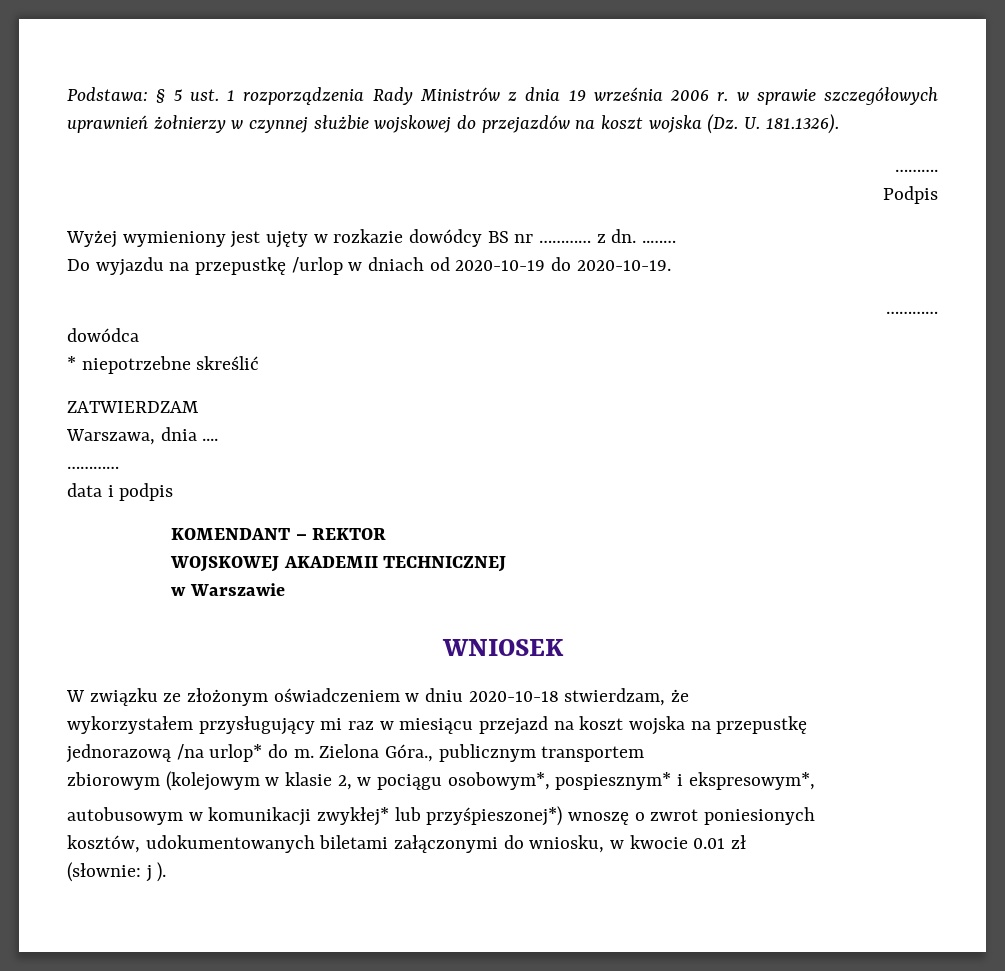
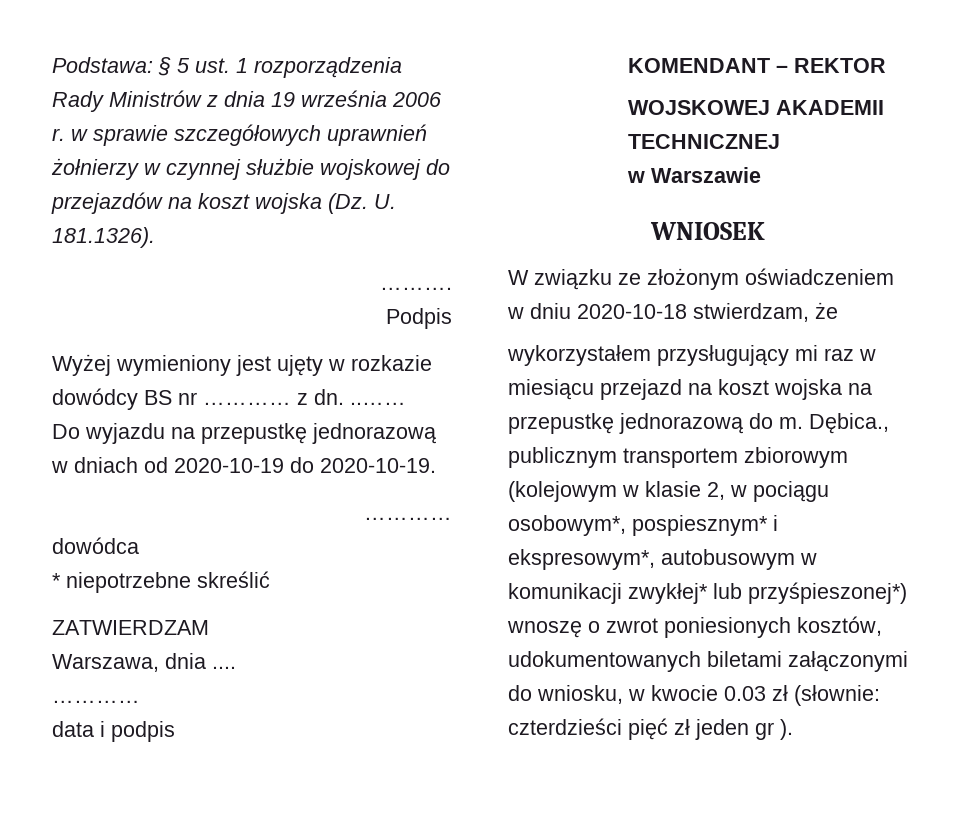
[291,257,343,275] /urlop -> [312,423,436,444] jednorazową
[66,744,434,763] // jednorazową /na urlop* do m. Zielona Góra., -> [619,413,889,434] jednorazową do m. Dębica.,
(645, 754) // -> (738, 458) none
(815, 781) // -> (655, 559) none
(816, 816) // -> (791, 627) none
[693,835,747,849] [67,862,152,882] 0.01 zł // (słownie: j -> [724,685,880,706] [508,718,774,740] 0.03 zł (słownie: czterdzieści pięć zł jeden gr

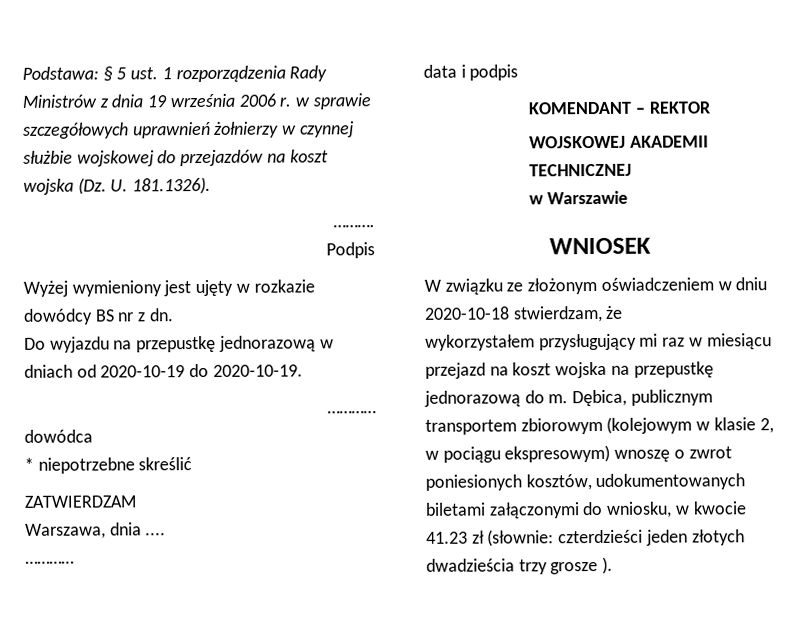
[203,402,291,405] ………… -> (135, 317) none
[350,402,406,405] ..…… -> (174, 315) none
[809,413,889,434] Dębica., -> [572,389,628,407] Dębica,
[508,515,778,536] [508,549,817,570] [508,582,907,604] osobowym*, pospiesznym* i ekspresowym*, autobusowym w komunikacji zwykłej* lub przyśpieszonej*) -> [504,444,611,463] ekspresowym)
[724,686,766,701] 0.03 -> [426,531,468,544] 41.23
[628,718,774,740] pięć zł jeden gr -> [645,529,745,546] [426,558,599,575] jeden złotych dwadzieścia trzy grosze

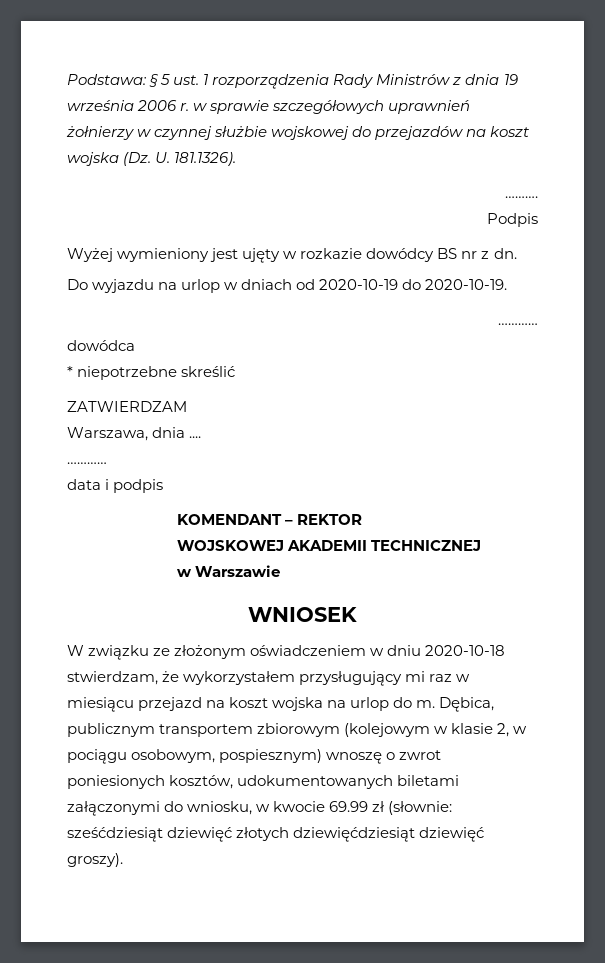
[136,335,316,353] przepustkę jednorazową -> [181,279,221,293] urlop
(624, 312) // -> (180, 676) none
[633,361,714,378] [424,390,521,407] przepustkę jednorazową -> [350,697,390,711] urlop
[504,444,611,463] ekspresowym) -> [131,749,323,763] osobowym, pospiesznym)
[426,531,468,544] 41.23 -> [329,801,369,812] 69.99
[558,529,745,546] [426,556,614,575] czterdzieści jeden złotych dwadzieścia trzy grosze ). -> [67,827,485,842] [67,853,123,867] sześćdziesiąt dziewięć złotych dziewięćdziesiąt dziewięć groszy).

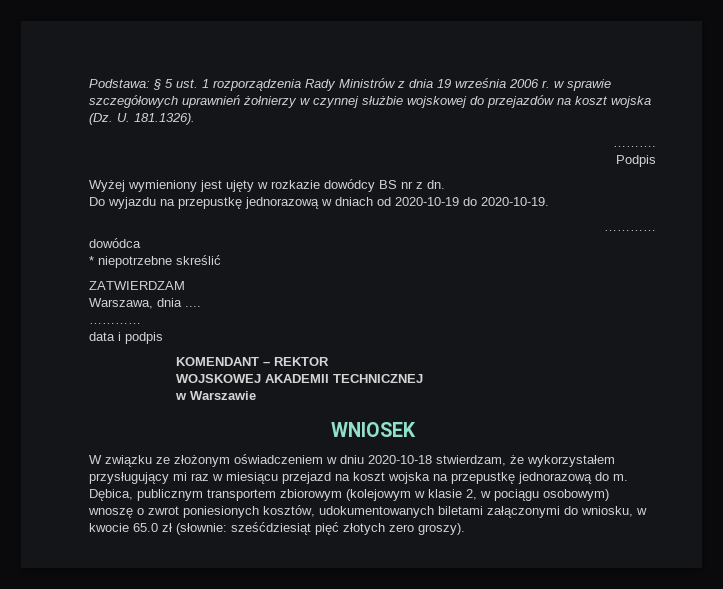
[181,279,221,293] urlop -> [178,197,319,209] przepustkę jednorazową
[350,697,390,711] urlop -> [451,472,592,484] przepustkę jednorazową
[131,749,323,763] osobowym, pospiesznym) -> [543,489,609,501] osobowym)
[329,801,369,812] 69.99 -> [133,523,158,532] 65.0
[167,827,485,842] dziewięć złotych dziewięćdziesiąt dziewięć -> [315,522,414,535] pięć złotych zero

